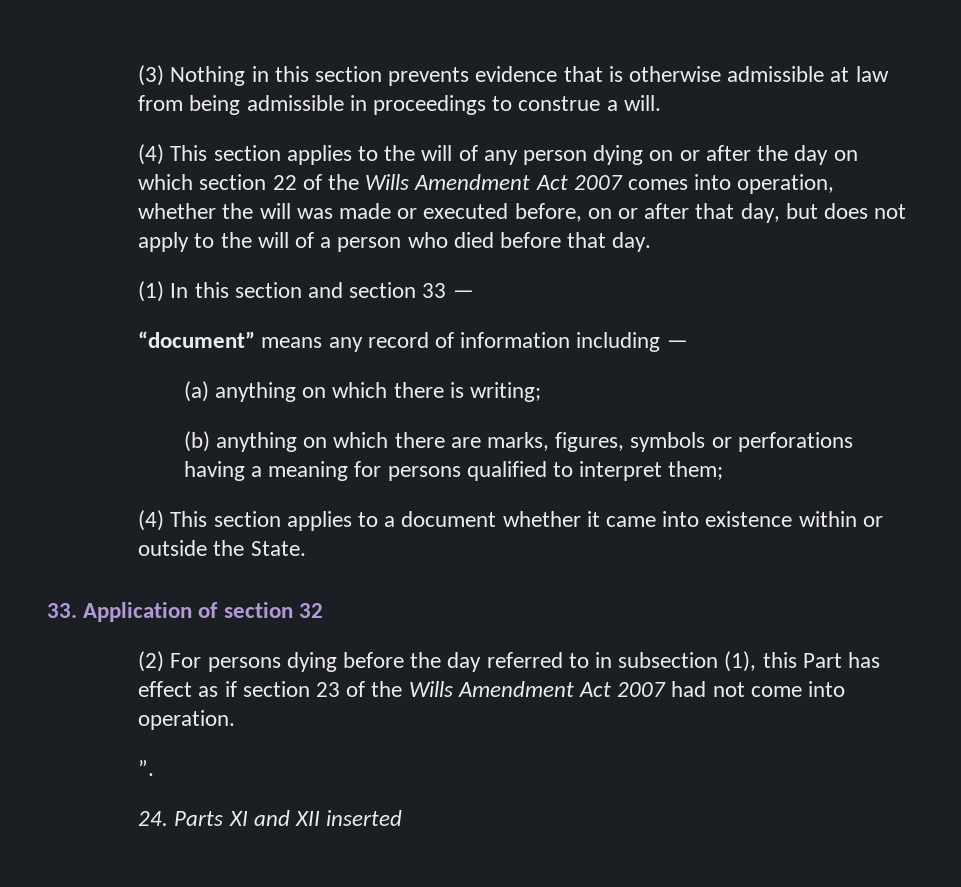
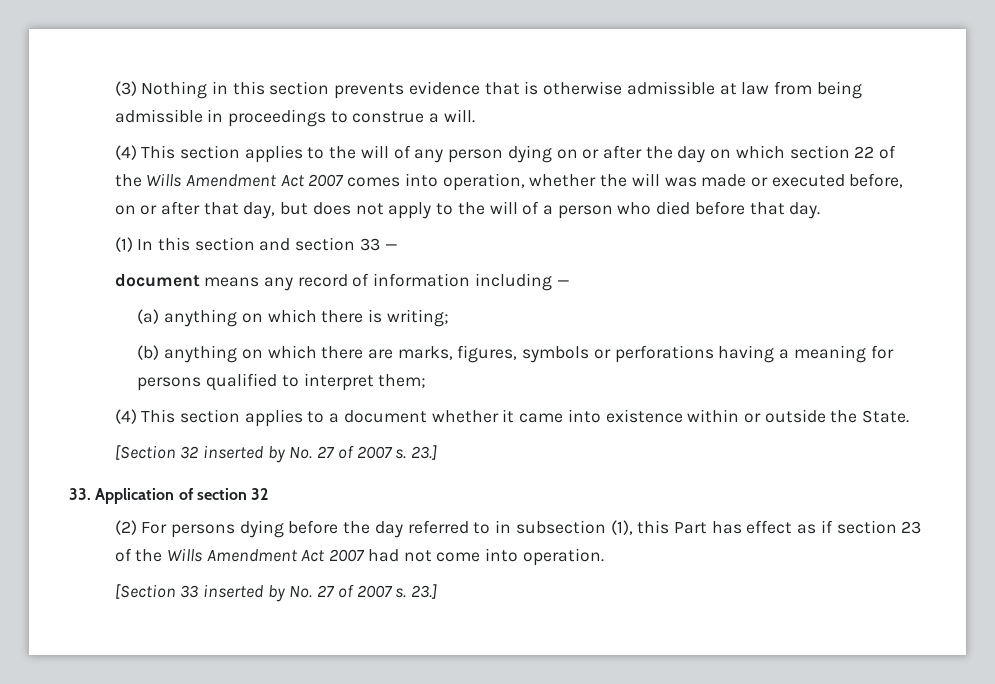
[138,331,256,348] “document” -> [114,274,200,287] document
(306, 548) none -> [114,445,438,463] // [Section 32 inserted by No. 27 of 2007 s. 23.]
[138,760,155,776] [138,810,403,826] ”. // 24. Parts XI and XII inserted -> [114,584,438,602] [Section 33 inserted by No. 27 of 2007 s. 23.]

